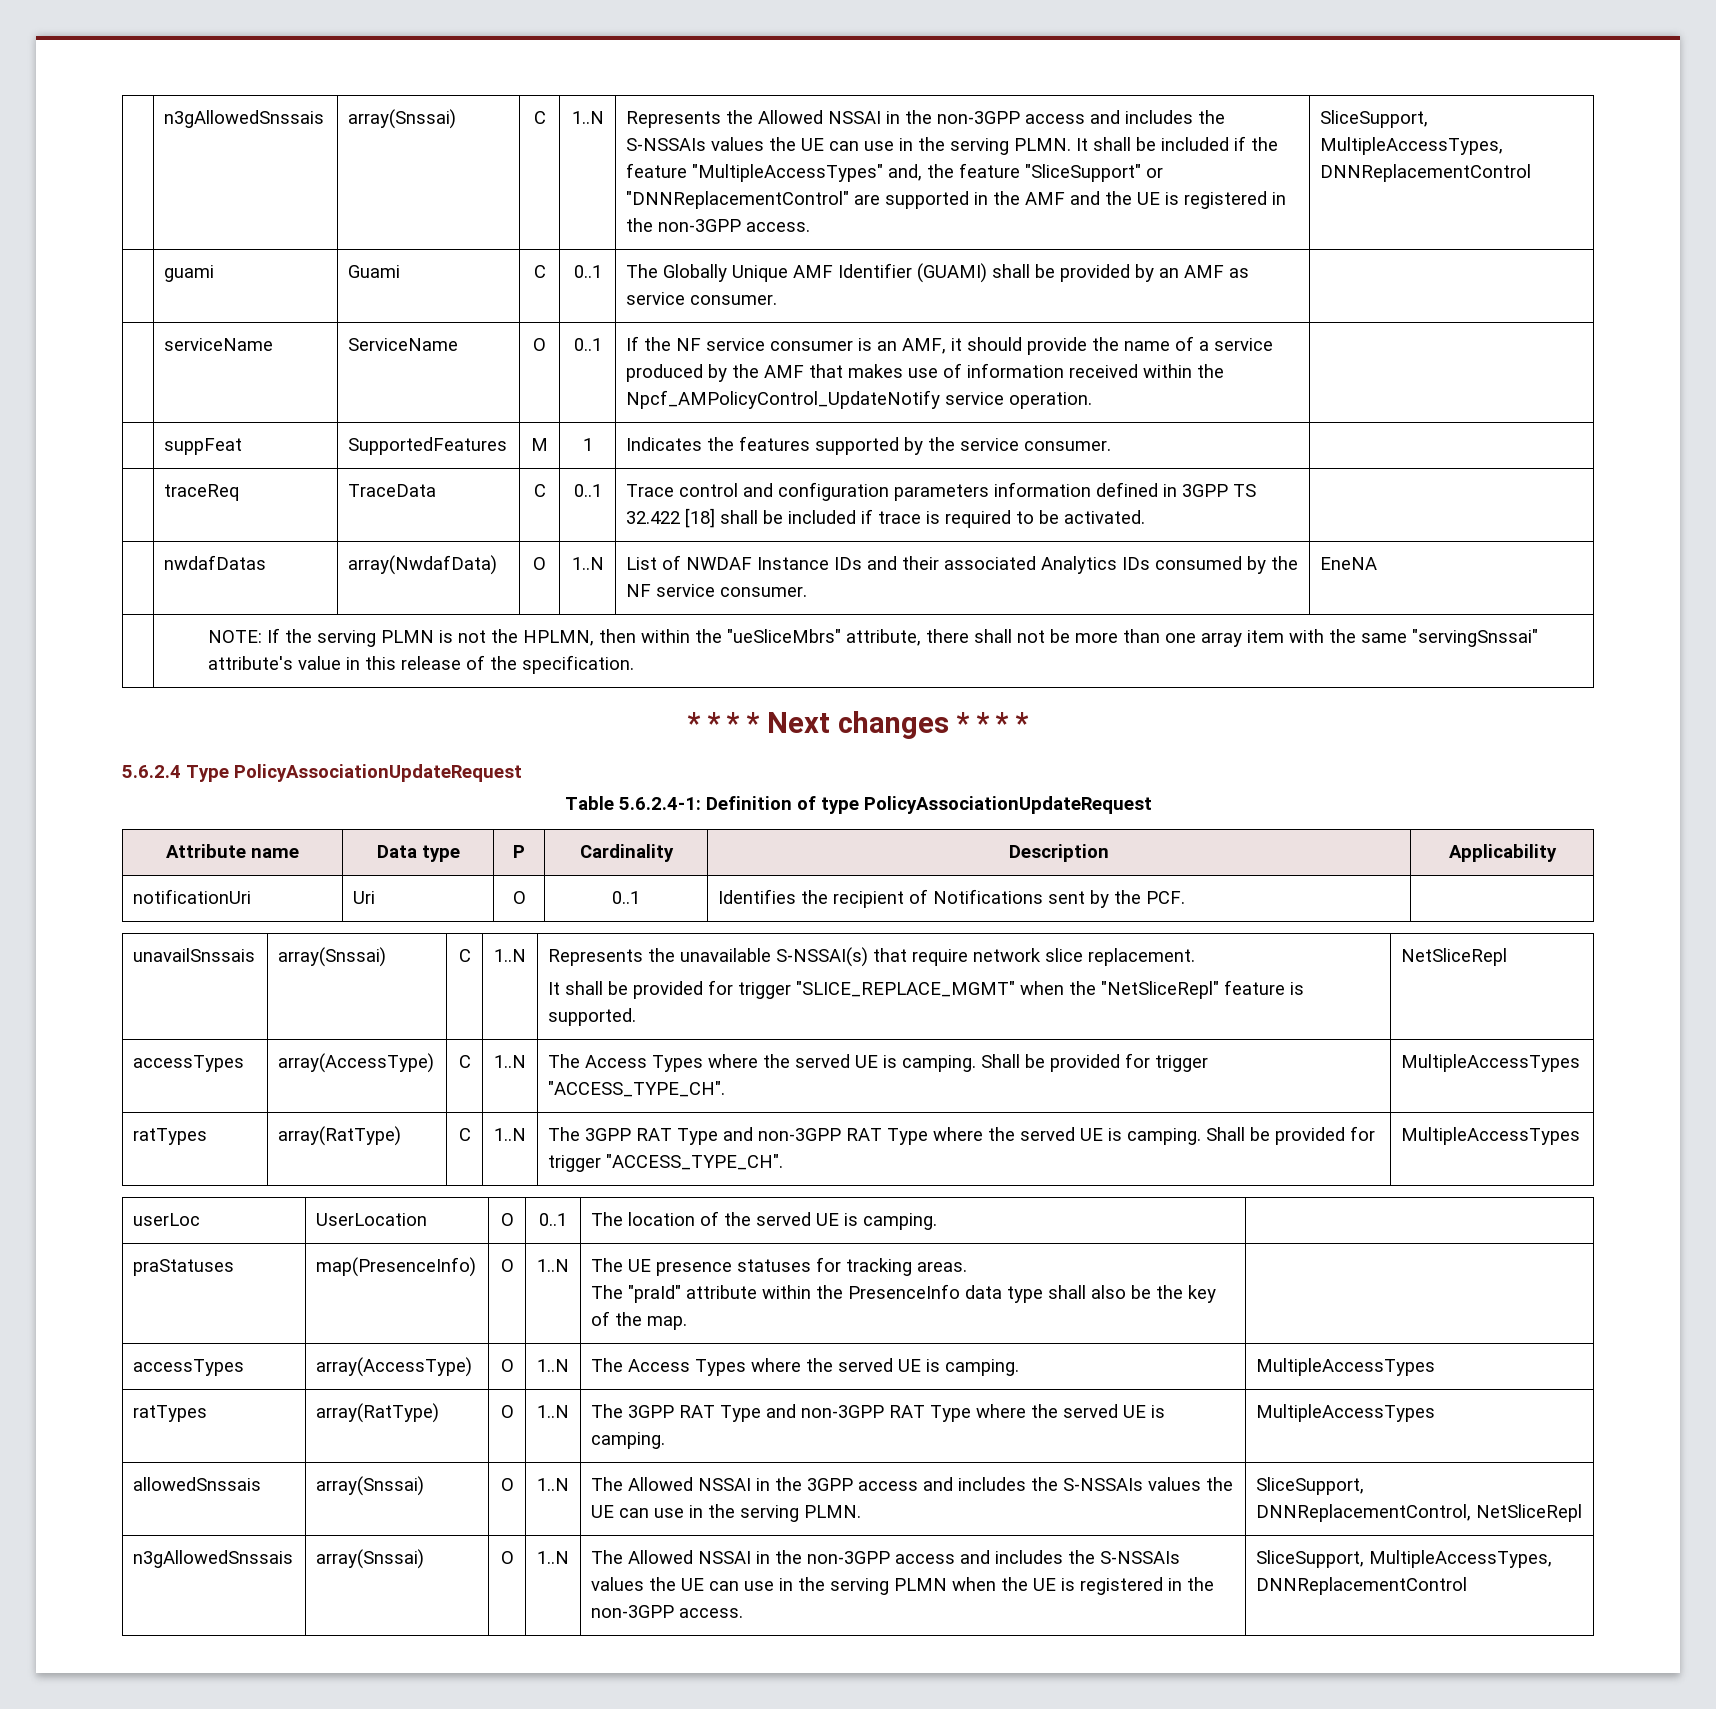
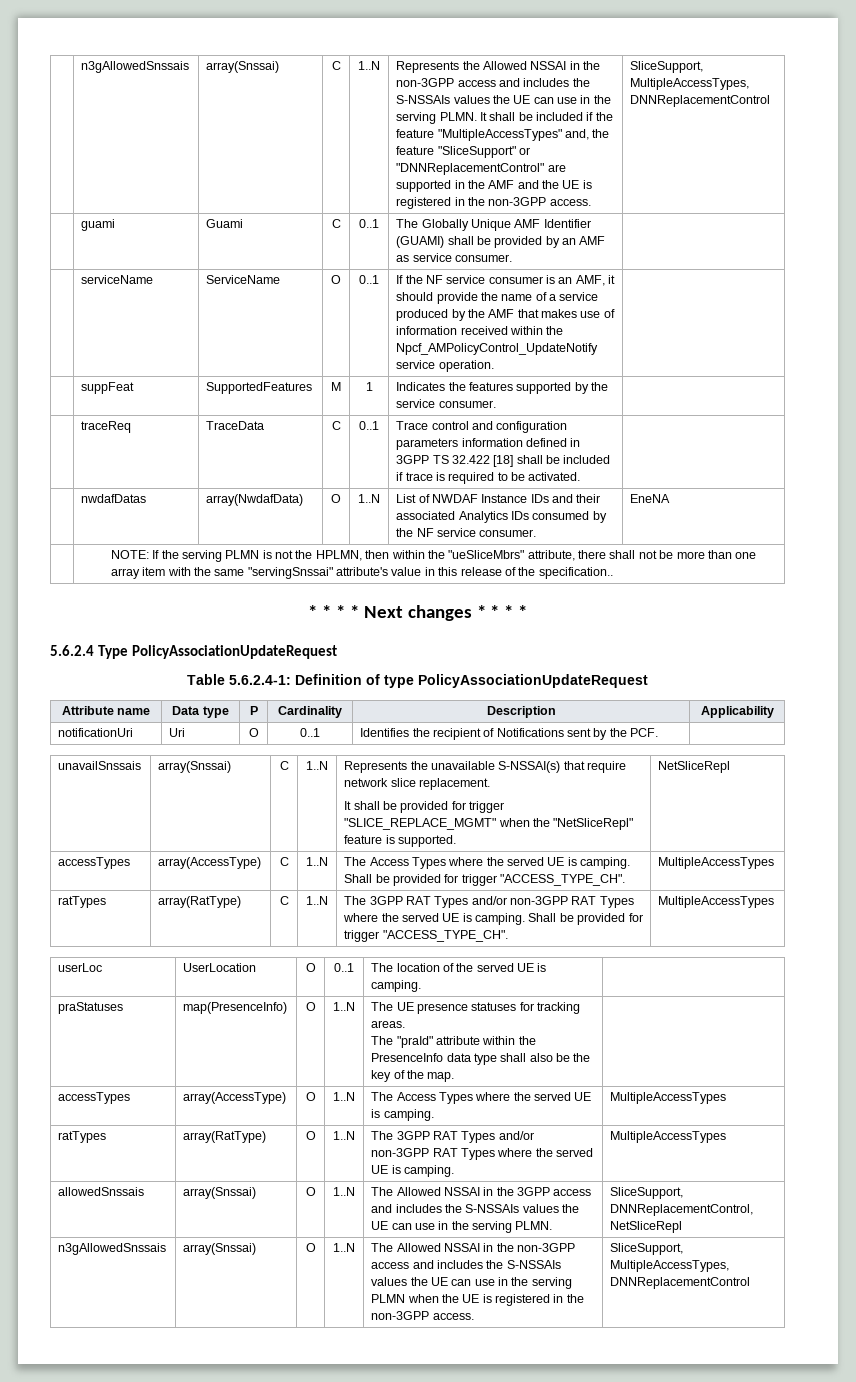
[521,655,634,674] specification. -> [538,567,613,579] specification..
[677,1127,929,1145] Type and non-3GPP RAT Type -> [434,896,634,908] Types and/or non-3GPP RAT Types
[720,1404,972,1422] Type and non-3GPP RAT Type -> [461,1131,534,1143] [371,1148,495,1160] Types and/or non-3GPP RAT Types

